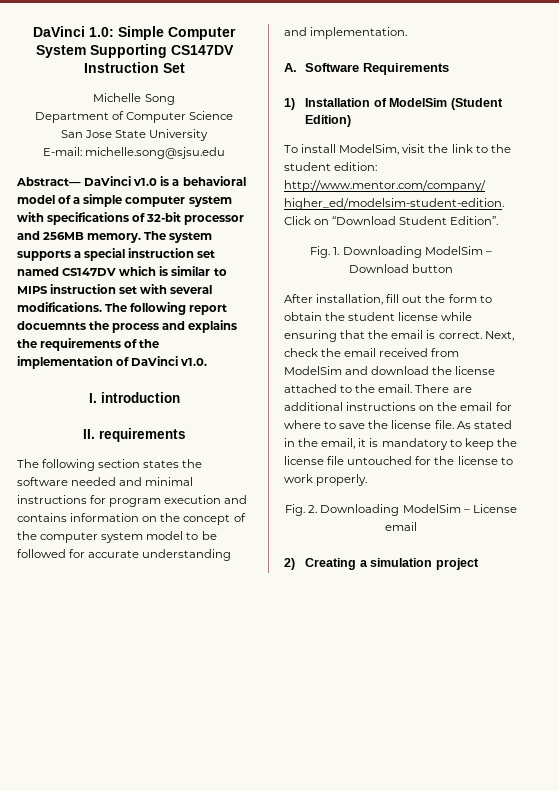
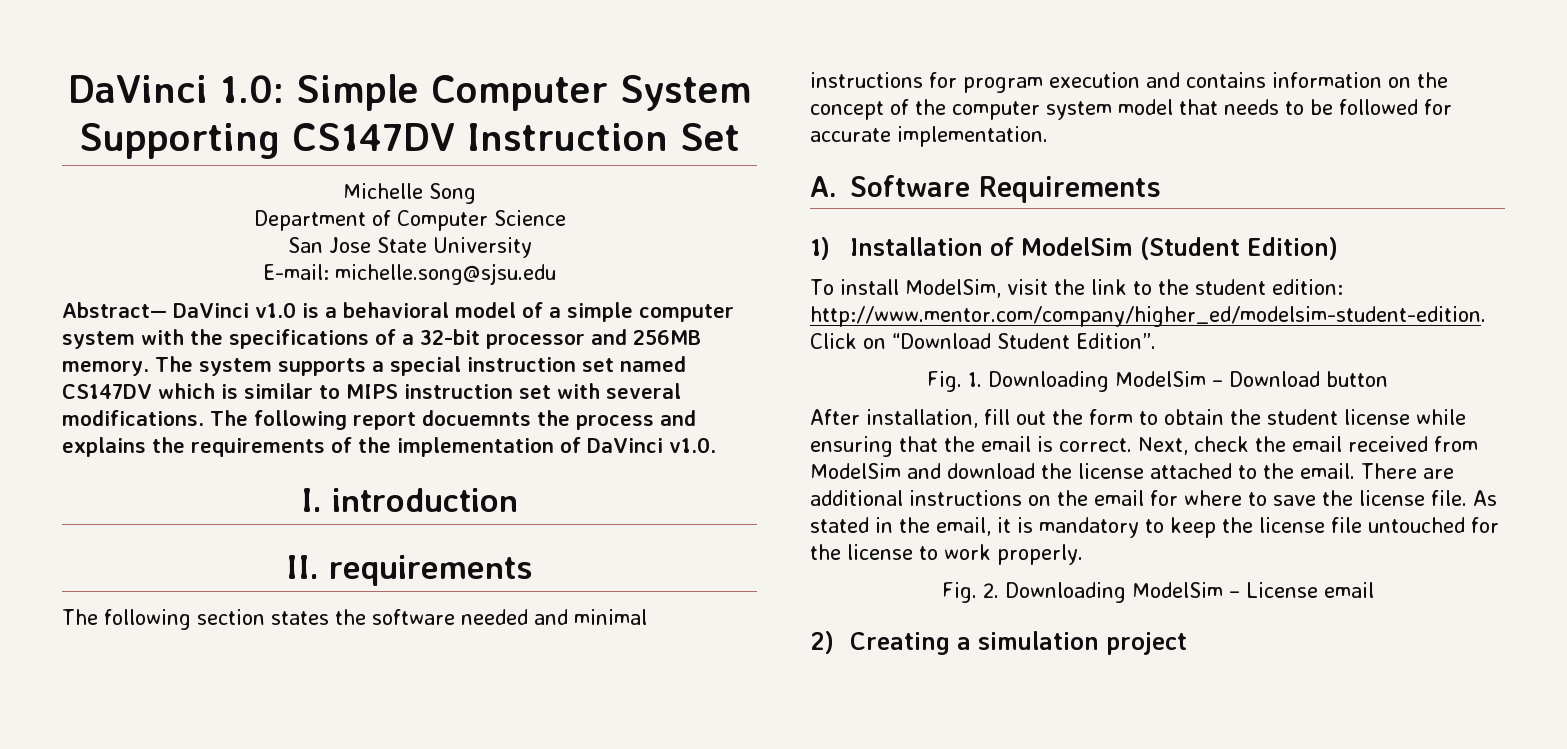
(44, 217) none -> [190,329,223,345] the
(146, 217) none -> [402,334,414,345] a
(184, 535) none -> [1179,99,1279,115] that needs
[142,549,232,561] [284,27,307,36] understanding and -> (891, 135) none

